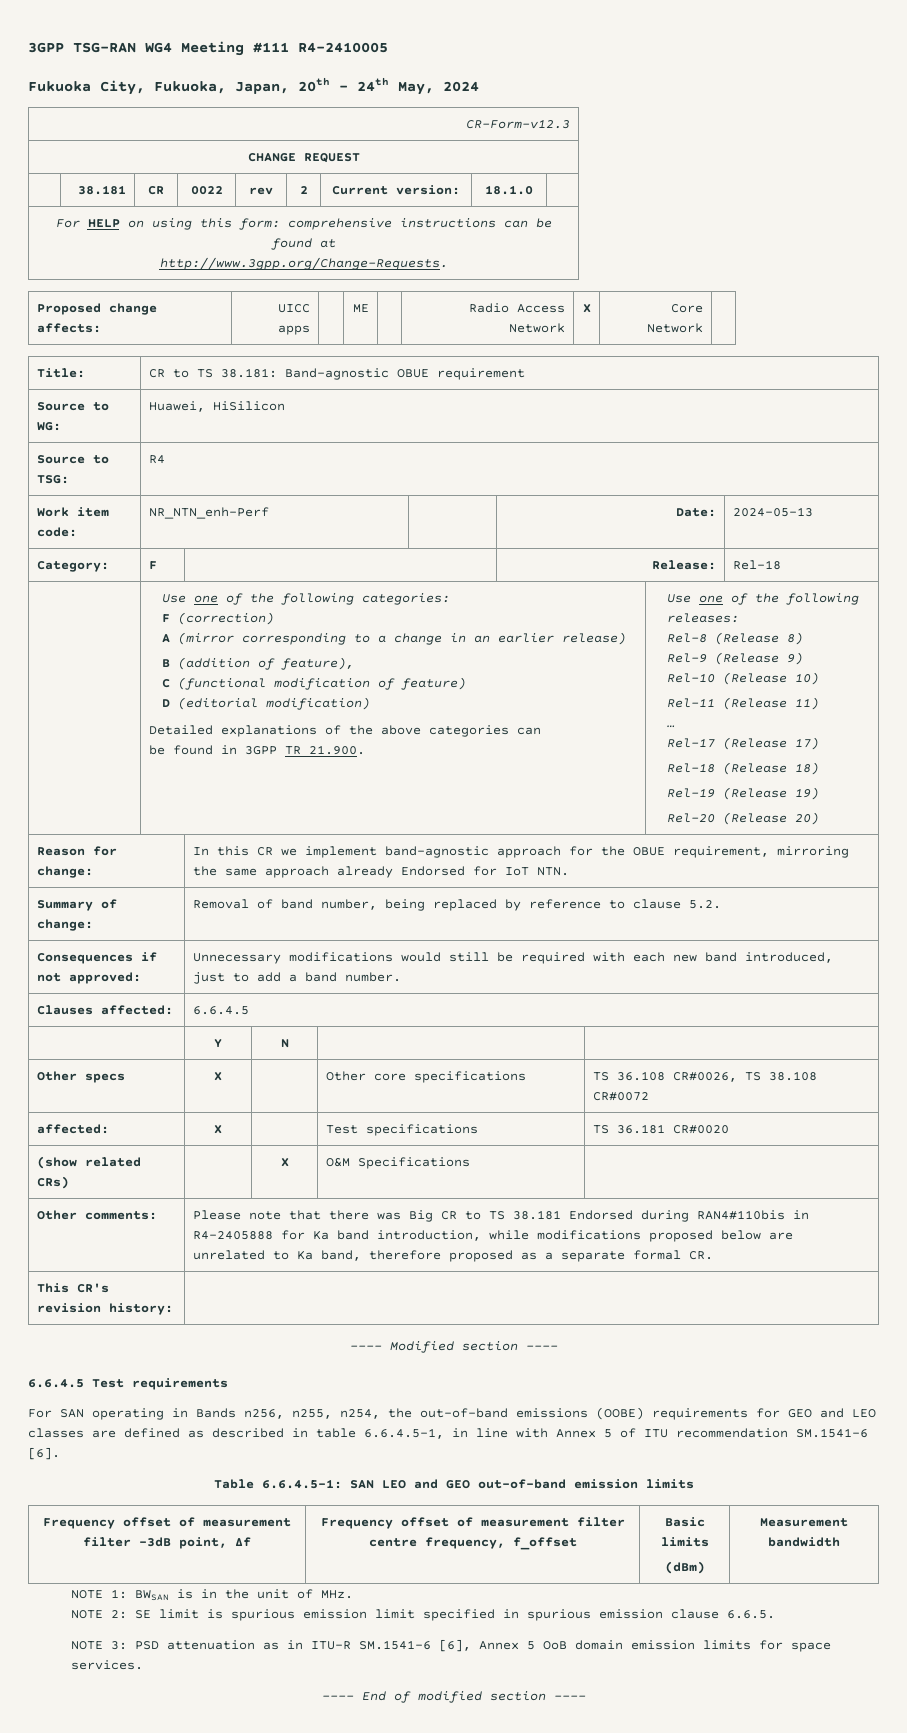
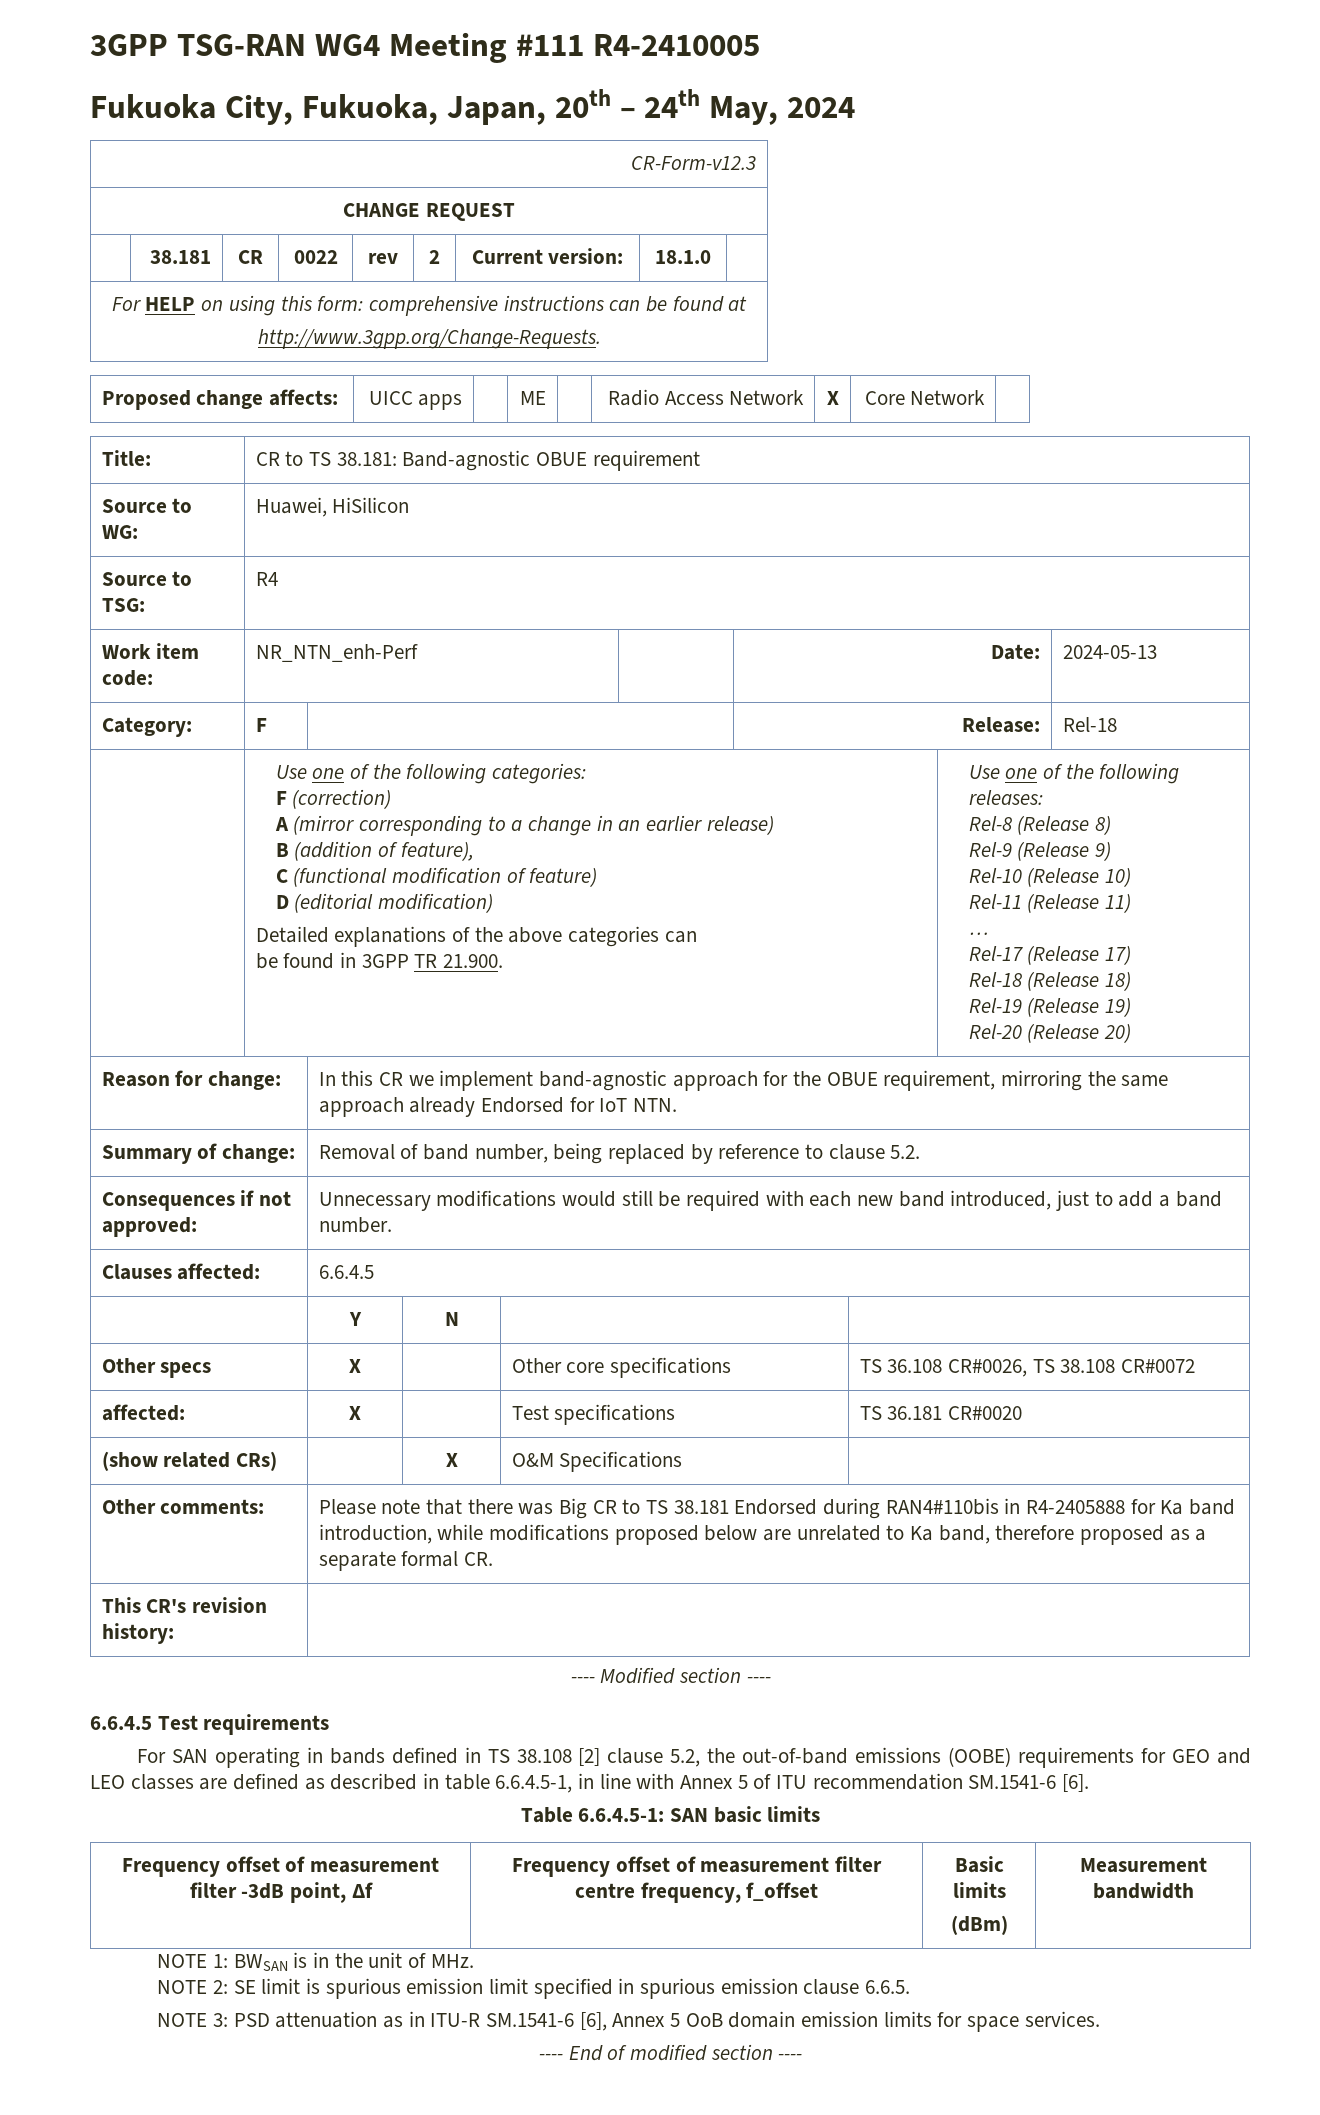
[196,1408,380,1419] Bands n256, n255, n254, -> [329,1747,701,1767] bands defined in TS 38.108 [2] clause 5.2,
[381,1479,638,1489] LEO and GEO out-of-band emission -> [713,1806,762,1823] basic

